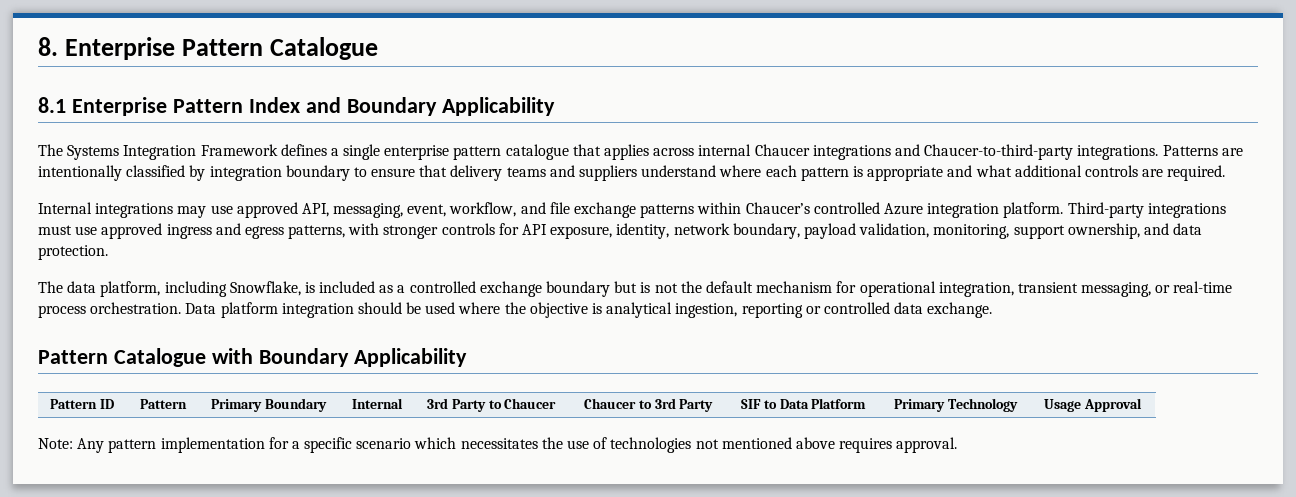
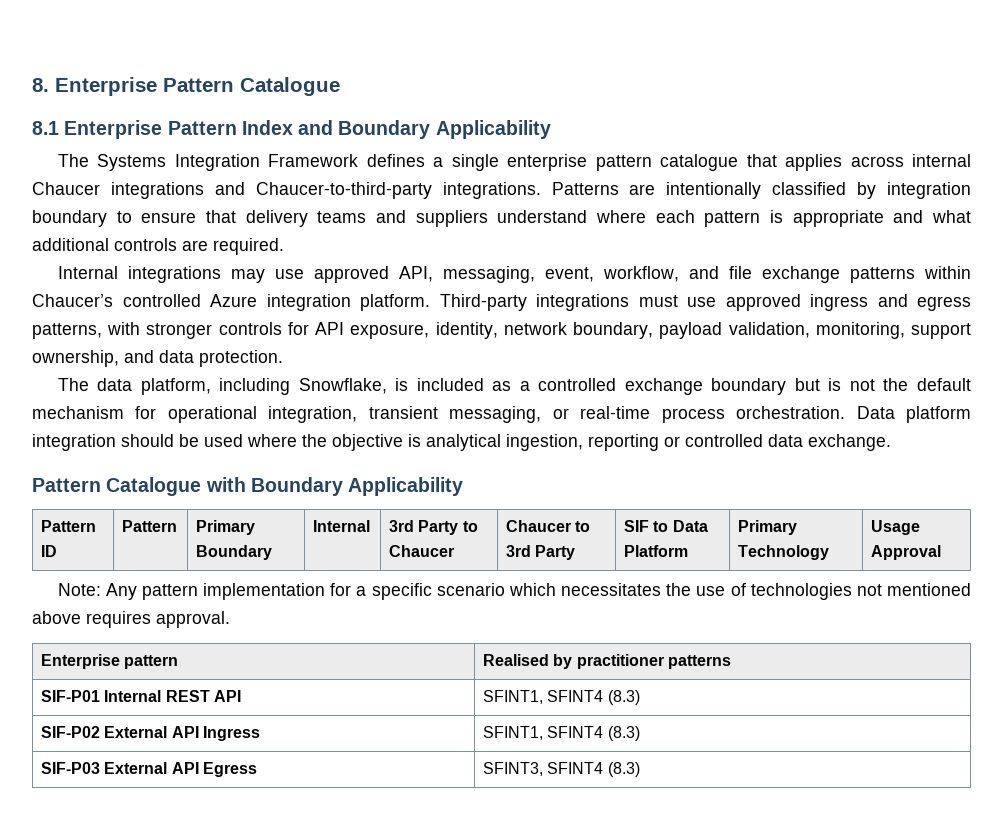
(958, 445) none -> [40,654,179,669] [482,654,731,669] [40,690,241,702] [482,690,640,705] [40,726,260,741] [482,726,640,741] [40,762,257,777] [482,762,640,777] // Enterprise pattern | Realised by practitioner patterns // SIF-P01 Internal REST API | SFINT1, SFINT4 (8.3) // SIF-P02 External API Ingress | SFINT1, SFINT4 (8.3) // SIF-P03 External API Egress | SFINT3, SFINT4 (8.3)

